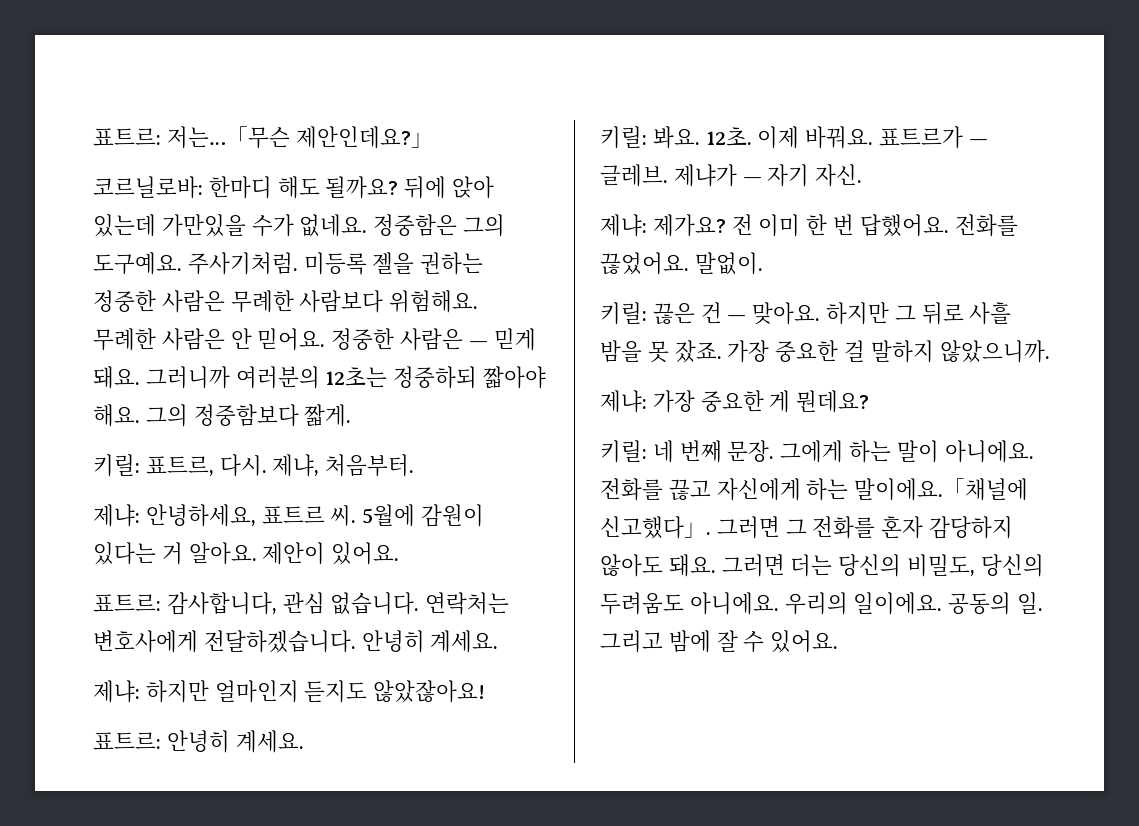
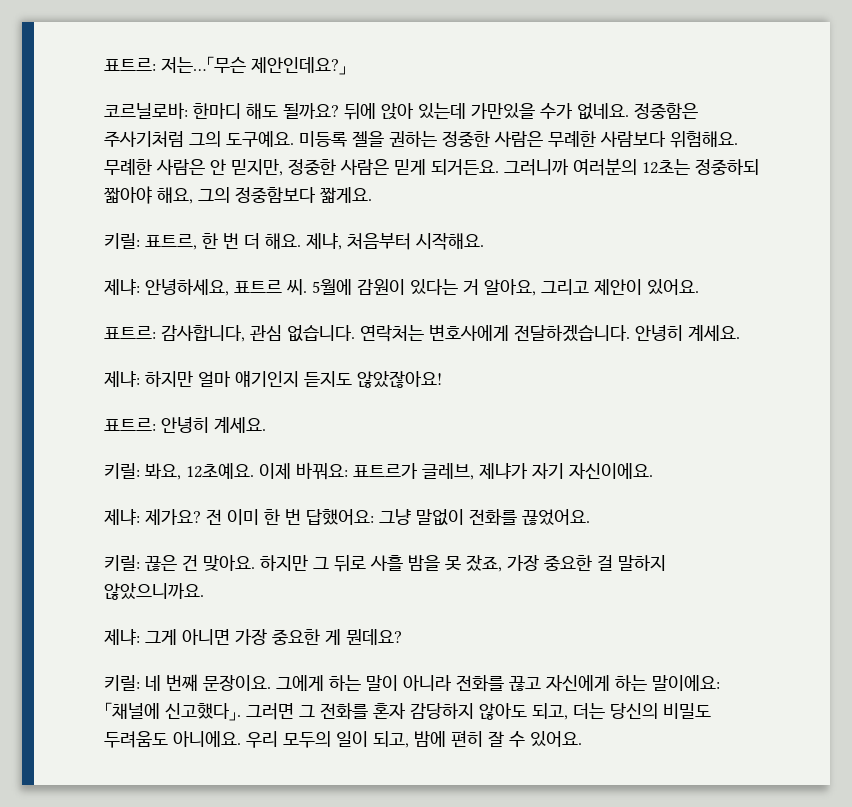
(458, 225) none -> [104,131,184,147] 주사기처럼
[187,252,298,275] 주사기처럼. -> (294, 139) none
[257,328,536,351] [93,366,140,389] 믿어요. 정중한 사람은 — 믿게 돼요. -> [231,159,499,176] 믿지만, 정중한 사람은 믿게 되거든요.
[93,404,140,427] 해요. -> [157,187,193,204] 해요,
[304,404,352,427] 짧게. -> [320,187,372,203] 짧게요.
[219,454,415,477] 다시. 제냐, 처음부터. -> [202,232,484,250] 한 번 더 해요. 제냐, 처음부터 시작해요.
[188,542,257,565] 알아요. -> [484,279,589,296] 알아요, 그리고
[214,680,299,703] 얼마인지 -> [198,371,299,387] 얼마 얘기인지
[652,126,988,149] [600,164,863,187] 봐요. 12초. 이제 바꿔요. 표트르가 — 글레브. 제냐가 — 자기 자신. -> [145,462,653,480] 봐요, 12초예요. 이제 바꿔요: 표트르가 글레브, 제냐가 자기 자신이에요.
[859,214,949,237] 답했어요. -> [306,509,464,526] 답했어요: 그냥 말없이
[694,252,763,275] 말없이. -> (590, 517) none
[727,315,747,321] — -> (198, 563) none
[674,340,722,363] 잤죠. -> [466,555,502,572] 잤죠,
[939,340,1050,363] [600,390,647,413] 않았으니까. // 제냐: -> [104,583,204,600] [104,629,230,645] 않았으니까요. // 제냐: 그게 아니면
[727,440,775,462] 문장. -> [203,675,271,691] 문장이요.
[944,440,1034,463] 아니에요. -> [403,675,452,691] 아니라
[854,478,944,501] 말이에요. -> [652,675,720,691] 말이에요:
[668,554,1044,577] [600,592,1044,615] [600,630,711,653] 돼요. 그러면 더는 당신의 비밀도, 당신의 두려움도 아니에요. 우리의 일이에요. 공동의 일. 그리고 밤에 -> [532,703,711,720] [104,730,483,748] 되고, 더는 당신의 비밀도 두려움도 아니에요. 우리 모두의 일이 되고, 밤에 편히

